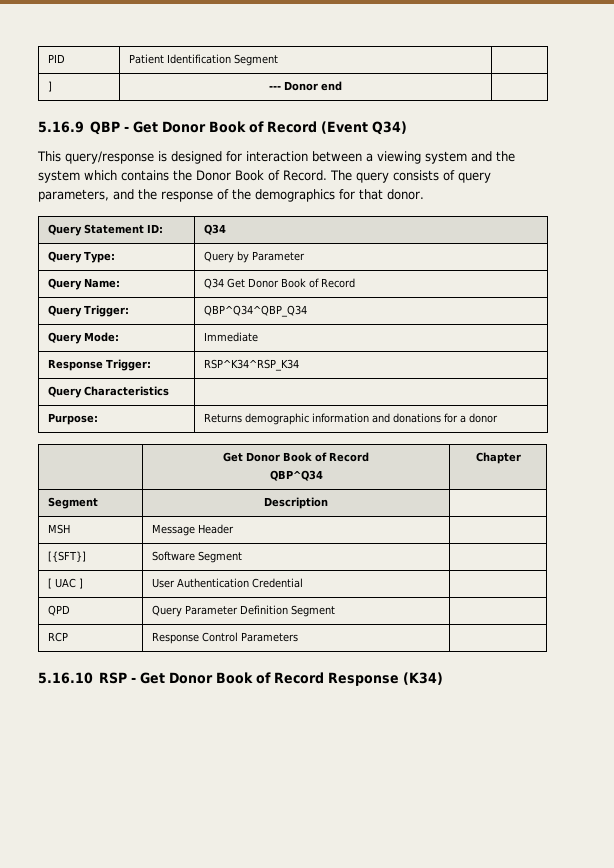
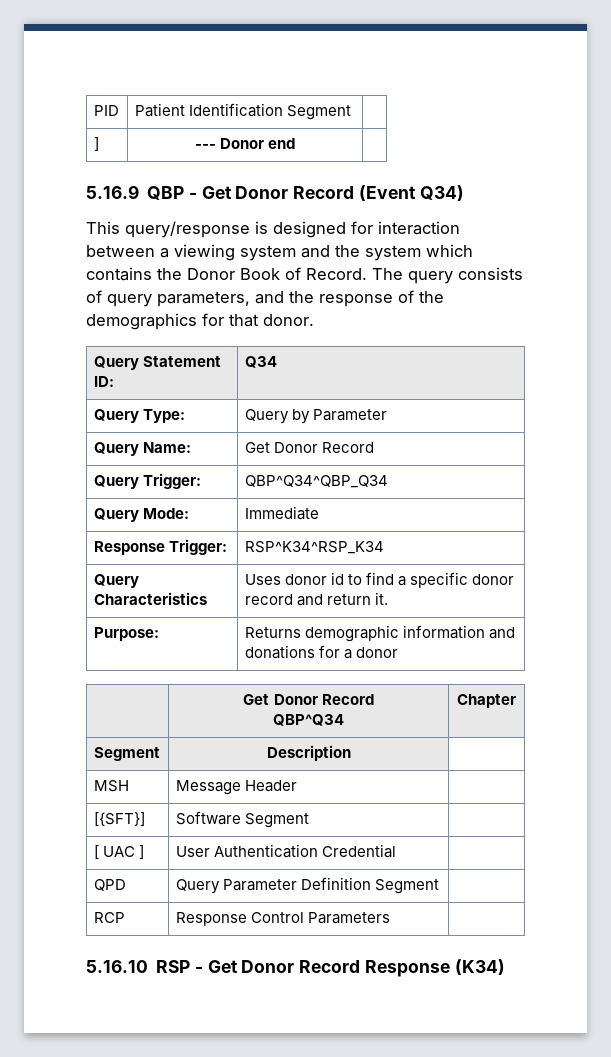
[209,121,265,133] Book of -> (289, 192) none
[203,278,319,289] Q34 Get Donor Book of -> [244,442,318,453] Get Donor
(169, 391) none -> [244,572,515,588] [244,592,388,606] Uses donor id to find a specific donor record and return it.
[283,452,327,462] Book of -> (318, 699) none
[216,672,272,684] Book of -> (295, 966) none

